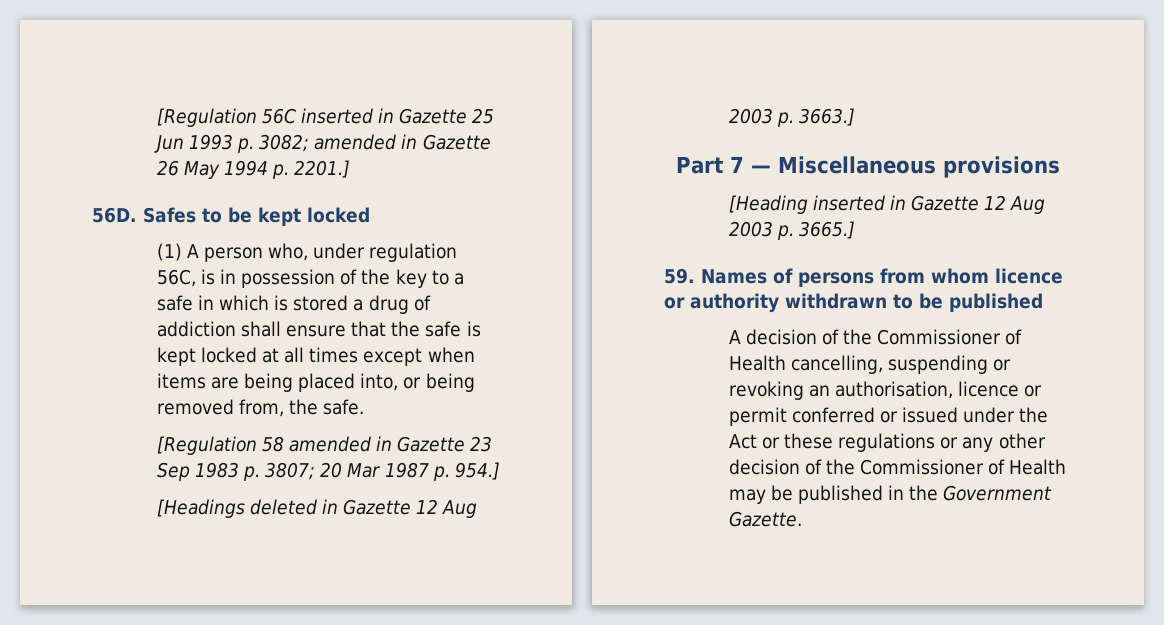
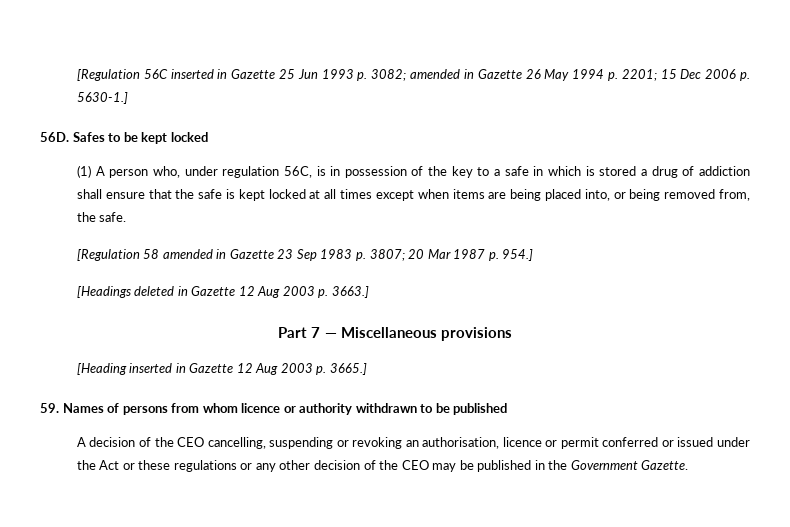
[294,160,351,178] 2201.] -> [621,69,751,81] [76,92,128,104] 2201; 15 Dec 2006 p. 5630-1.]
[877,329,1023,345] [728,355,786,371] Commissioner of Health -> [177,437,205,447] CEO
[860,459,1067,475] Commissioner of Health -> [401,460,429,470] CEO

